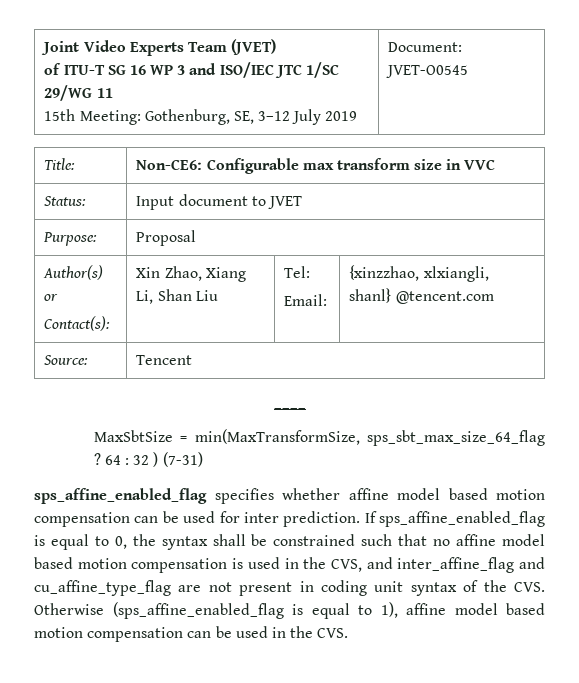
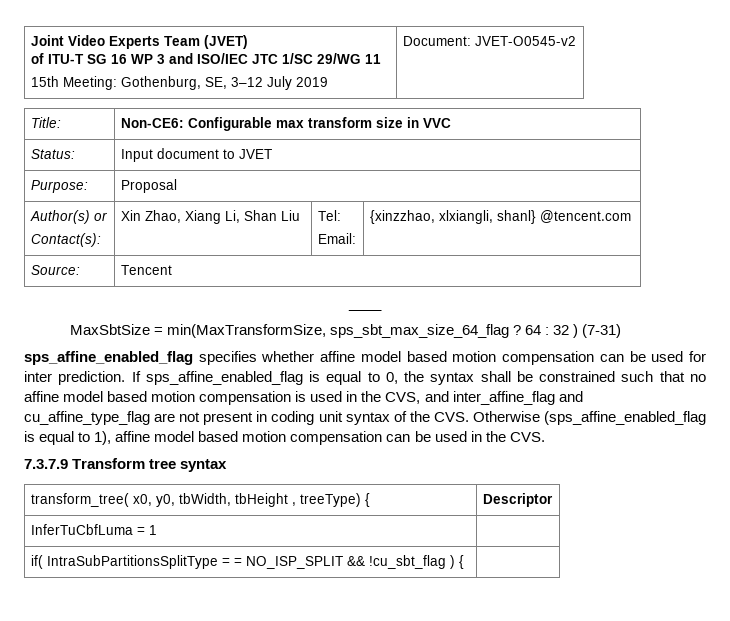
[386,65,469,78] JVET-O0545 -> [474,36,576,46] JVET-O0545-v2
(349, 633) none -> [24,458,228,472] [30,493,370,507] [482,493,553,507] [30,524,157,535] [30,555,464,569] // 7.3.7.9 Transform tree syntax // transform_tree( x0, y0, tbWidth, tbHeight , treeType) { | Descriptor // InferTuCbfLuma = 1 | // if( IntraSubPartitionsSplitType = = NO_ISP_SPLIT && !cu_sbt_flag ) { |

